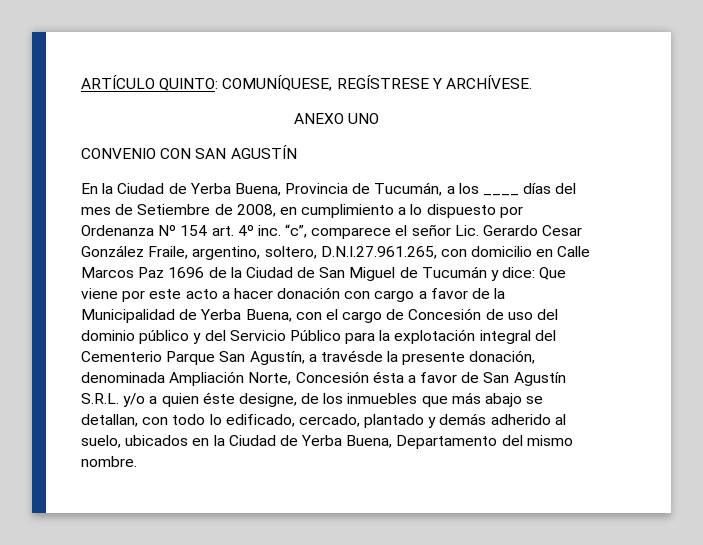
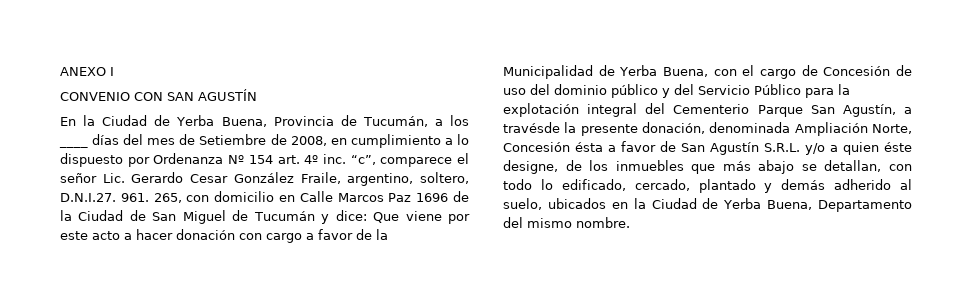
[81,75,532,91] [293,113,380,124] ARTÍCULO QUINTO: COMUNÍQUESE, REGÍSTRESE Y ARCHÍVESE. // ANEXO UNO -> [60,67,114,76] ANEXO I
[320,246,437,259] D.N.I.27.961.265, -> [60,193,182,203] D.N.I.27. 961. 265,

